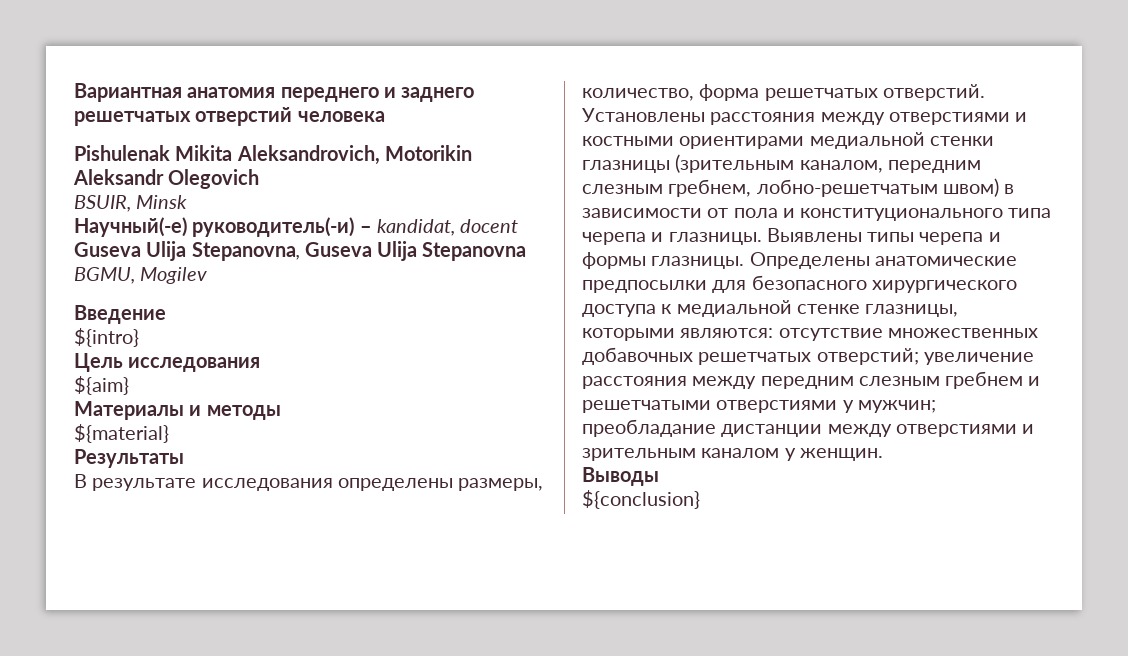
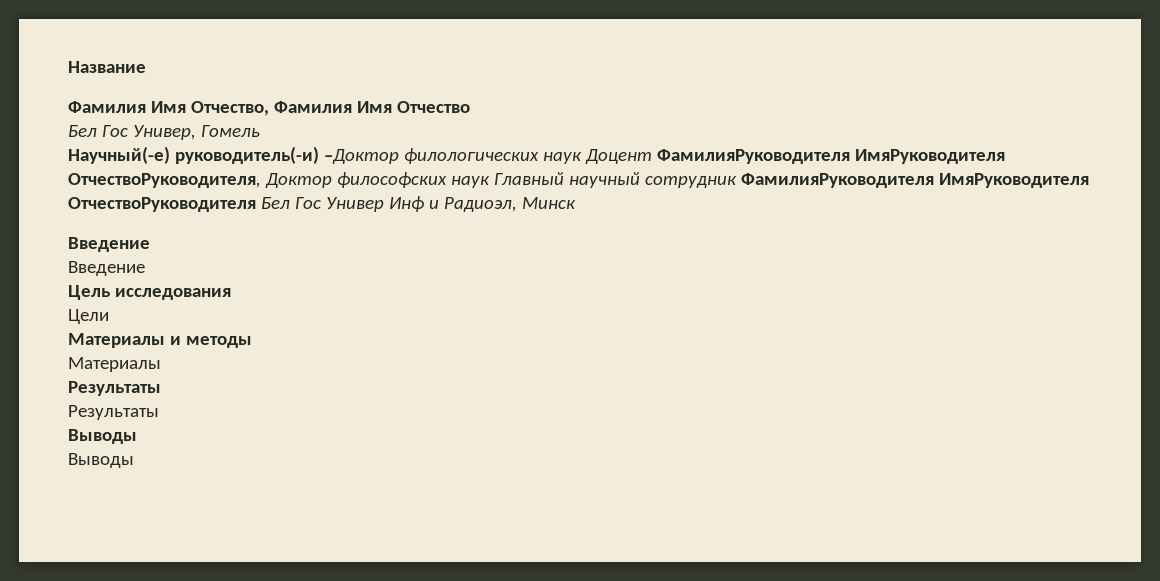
[74,83,475,102] [74,107,385,126] [74,145,472,165] [73,169,260,189] [74,195,188,212] [74,217,519,237] [74,241,527,261] [74,267,208,284] [74,305,166,324] [74,328,139,347] Вариантная анатомия переднего и заднего решетчатых отверстий человека // Pishulenak Mikita Aleksandrovich, Motorikin Aleksandr Olegovich // BSUIR, Minsk // Научный(-е) руководитель(-и) – kandidat, docent Guseva Ulija Stepanovna, Guseva Ulija Stepanovna BGMU, Mogilev // Введение // ${intro} -> [68,61,146,73] [68,101,470,116] [68,125,260,140] [68,146,1005,164] [68,172,1089,188] [68,196,576,212] [68,237,150,252] [68,261,145,276] Название // Фамилия Имя Отчество, Фамилия Имя Отчество // Бел Гос Универ, Гомель // Научный(-е) руководитель(-и) –Доктор филологических наук Доцент ФамилияРуководителя ИмяРуководителя ОтчествоРуководителя, Доктор философских наук Главный научный сотрудник ФамилияРуководителя ИмяРуководителя ОтчествоРуководителя Бел Гос Универ Инф и Радиоэл, Минск // Введение // Введение
[74,376,129,395] ${aim} -> [68,309,109,324] Цели
[74,424,169,443] [74,449,184,468] [74,474,544,491] [582,84,985,101] [582,108,1028,125] [582,132,994,149] [582,154,981,173] [582,178,1015,197] [582,208,1052,221] [582,228,1001,245] [582,252,1017,269] [582,275,1017,293] [582,300,959,317] [582,328,1038,341] [582,347,1034,365] [582,371,1041,389] [582,400,936,413] [582,419,1035,437] [582,448,883,461] ${material} // Результаты // В результате исследования определены размеры, количество, форма решетчатых отверстий. Установлены расстояния между отверстиями и костными ориентирами медиальной стенки глазницы (зрительным каналом, передним слезным гребнем, лобно-решетчатым швом) в зависимости от пола и конституционального типа черепа и глазницы. Выявлены типы черепа и формы глазницы. Определены анатомические предпосылки для безопасного хирургического доступа к медиальной стенке глазницы, которыми являются: отсутствие множественных добавочных решетчатых отверстий; увеличение расстояния между передним слезным гребнем и решетчатыми отверстиями у мужчин; преобладание дистанции между отверстиями и зрительным каналом у женщин. -> [68,357,161,372] [68,381,161,396] [68,405,159,420] Материалы // Результаты // Результаты
[582,490,700,509] ${conclusion} -> [68,453,134,468] Выводы

